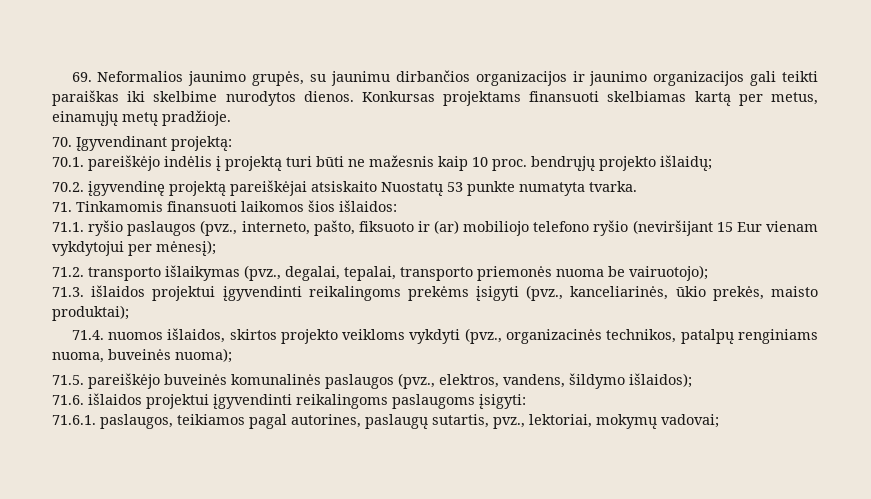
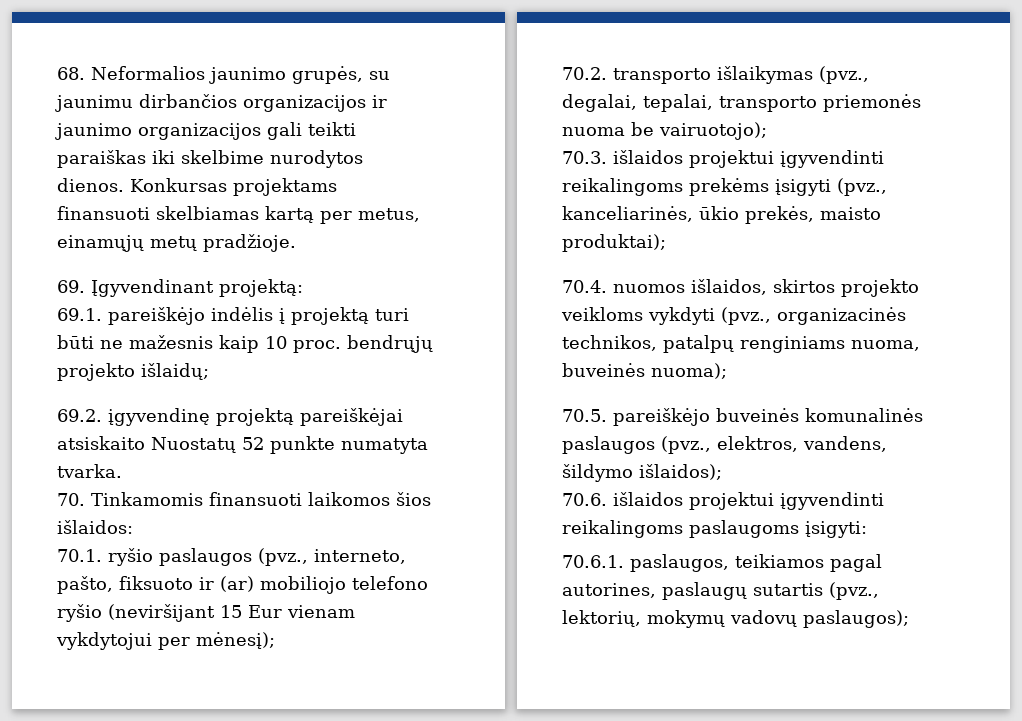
[71,72,92,82] 69. -> [57,67,85,80] 68.
[52,137,72,147] 70. -> [57,280,85,293] 69.
[52,157,84,167] 70.1. -> [57,308,102,321] 69.1.
[52,182,84,192] 70.2. -> [57,409,102,422] 69.2.
[447,182,463,192] 53 -> [242,437,264,450] 52
[52,202,72,212] 71. -> [57,493,85,506] 70.
[52,222,84,232] 71.1. -> [57,549,102,562] 70.1.
[52,267,84,277] 71.2. -> [562,67,607,80] 70.2.
[52,287,84,297] 71.3. -> [562,151,607,164] 70.3.
[71,330,104,340] 71.4. -> [562,280,607,293] 70.4.
[52,375,84,385] 71.5. -> [562,409,607,422] 70.5.
[52,395,84,405] 71.6. -> [562,493,607,506] 70.6.
[52,415,96,425] 71.6.1. -> [562,555,624,568] 70.6.1.
[432,414,719,429] sutartis, pvz., lektoriai, mokymų vadovai; -> [753,582,879,600] [562,610,909,628] sutartis (pvz., lektorių, mokymų vadovų paslaugos);

